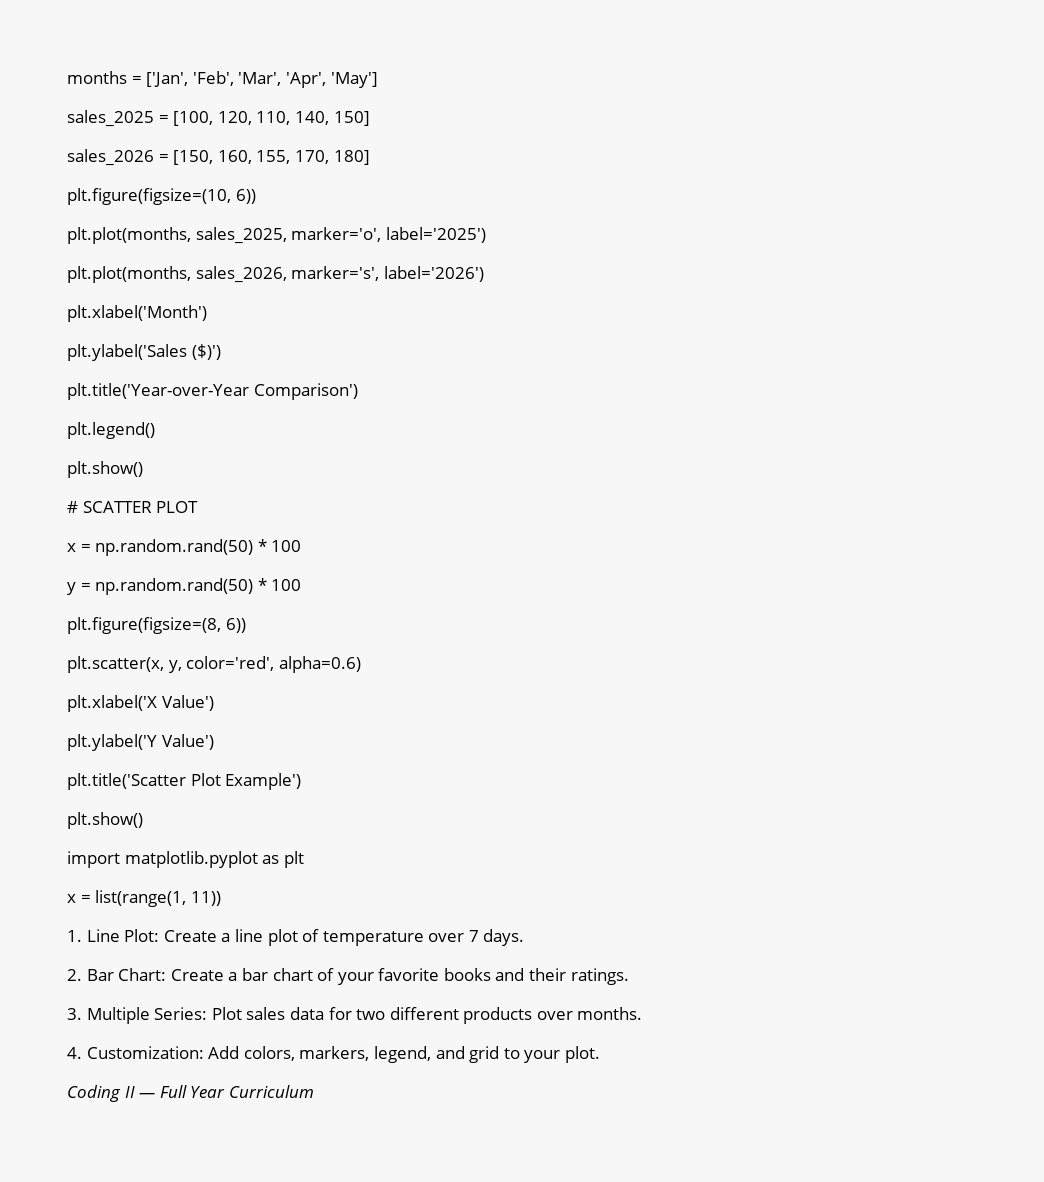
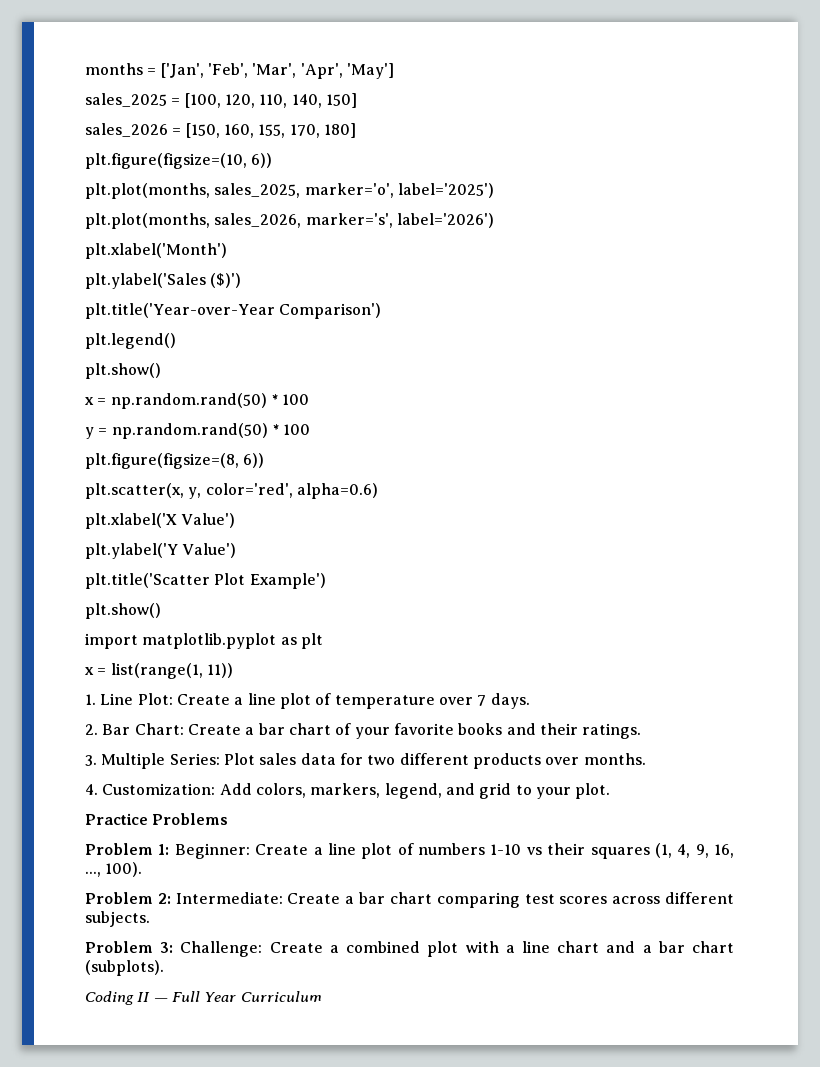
[67,501,199,513] // # SCATTER PLOT -> (161, 371) none
(600, 1054) none -> [85,813,229,825] [85,843,734,859] [85,862,143,877] [85,892,734,908] [85,911,150,927] [85,941,734,957] [85,960,164,976] // Practice Problems // Problem 1: Beginner: Create a line plot of numbers 1-10 vs their squares (1, 4, 9, 16, ..., 100). // Problem 2: Intermediate: Create a bar chart comparing test scores across different subjects. // Problem 3: Challenge: Create a combined plot with a line chart and a bar chart (subplots).

